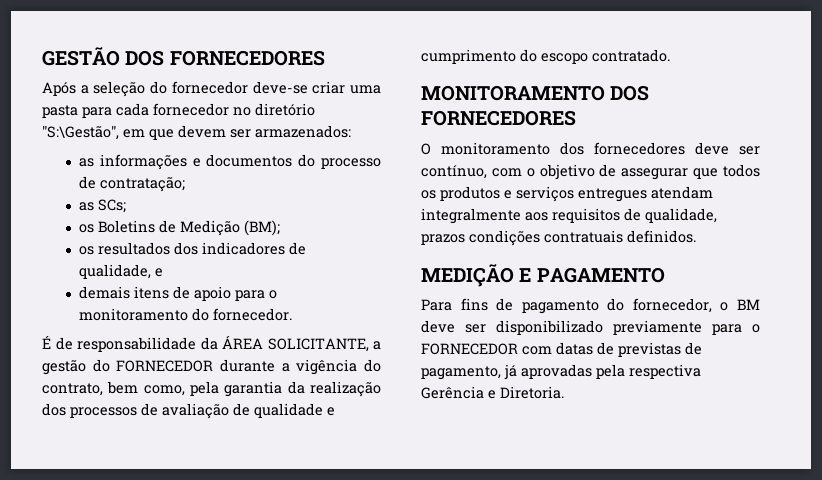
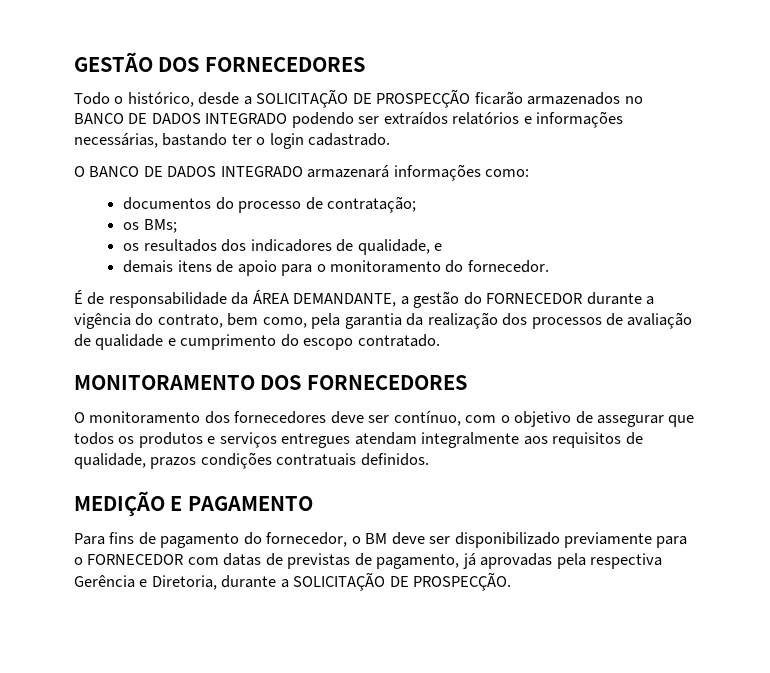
[42,81,381,97] [42,103,315,118] [42,125,351,140] [78,154,201,170] Após a seleção do fornecedor deve-se criar uma pasta para cada fornecedor no diretório "S:\Gestão", em que devem ser armazenados: // as informações e -> [74,89,643,108] [74,111,624,128] [74,133,391,149] [74,164,530,181] Todo o histórico, desde a SOLICITAÇÃO DE PROSPECÇÃO ficarão armazenados no BANCO DE DADOS INTEGRADO podendo ser extraídos relatórios e informações necessárias, bastando ter o login cadastrado. // O BANCO DE DADOS INTEGRADO armazenará informações como: //
[78,199,126,213] [78,220,280,236] // as SCs; // os Boletins de Medição (BM); -> [123,219,177,233] // os BMs;
[267,338,369,352] SOLICITANTE, -> [293,293,397,307] DEMANDANTE,
[500,386,564,399] Diretoria. -> [151,572,512,591] Diretoria, durante a SOLICITAÇÃO DE PROSPECÇÃO.

